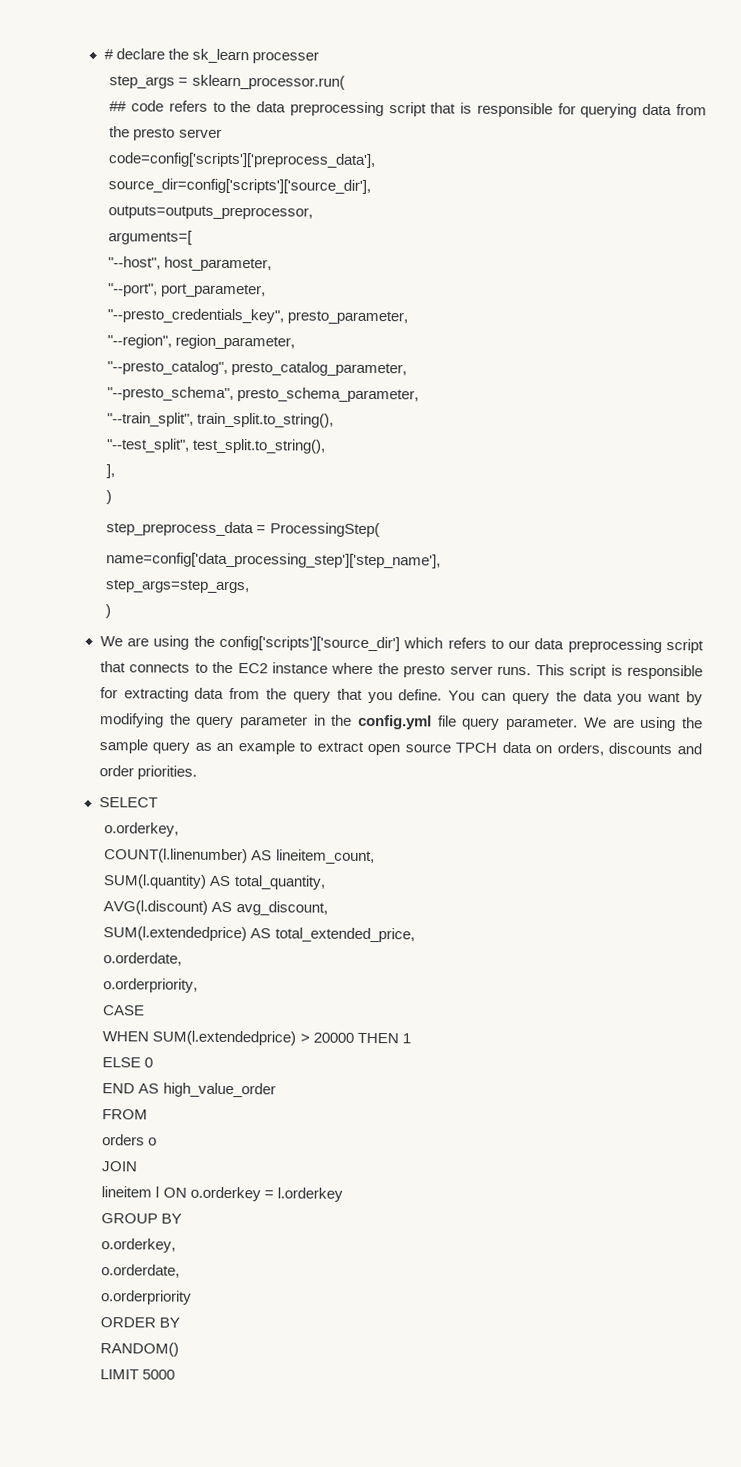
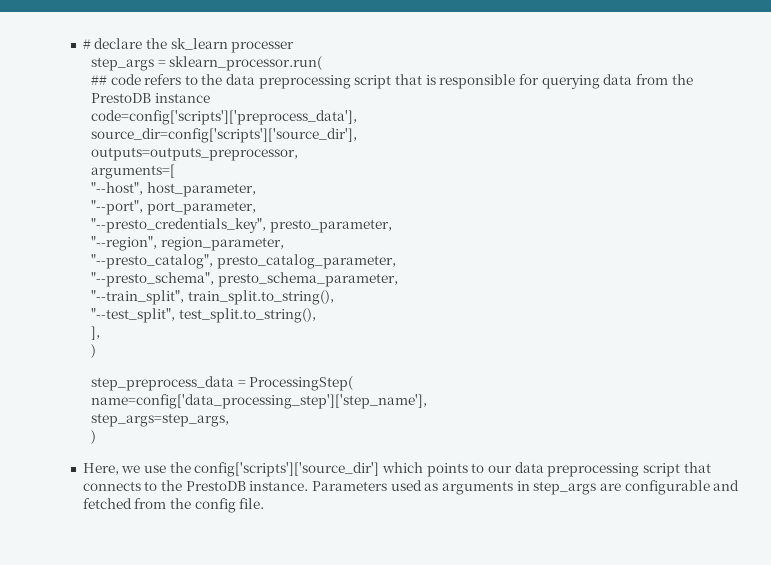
[133,127,222,141] presto server -> [90,93,210,103] PrestoDB instance
[99,635,190,650] We are using -> [82,463,167,475] Here, we use
[447,637,487,649] refers -> [426,463,468,477] points
[237,662,703,680] [99,687,704,706] [99,713,704,732] [98,739,702,756] [98,765,197,780] [98,797,158,808] [104,822,180,837] [104,848,375,865] [103,874,326,890] [103,900,328,916] [103,926,415,943] [103,952,183,966] [103,978,199,993] [103,1005,146,1016] [102,1030,411,1046] [102,1057,154,1068] [102,1082,276,1098] [102,1109,149,1120] [102,1134,158,1146] [101,1161,139,1172] [101,1186,343,1202] [101,1213,183,1224] [101,1238,177,1253] [101,1264,181,1278] [101,1290,193,1305] [100,1317,181,1328] [100,1342,180,1357] [100,1369,176,1380] EC2 instance where the presto server runs. This script is responsible for extracting data from the query that you define. You can query the data you want by modifying the query parameter in the config.yml file query parameter. We are using the sample query as an example to extract open source TPCH data on orders, discounts and order priorities. // SELECT // o.orderkey, // COUNT(l.linenumber) AS lineitem_count, // SUM(l.quantity) AS total_quantity, // AVG(l.discount) AS avg_discount, // SUM(l.extendedprice) AS total_extended_price, // o.orderdate, // o.orderpriority, // CASE // WHEN SUM(l.extendedprice) > 20000 THEN 1 // ELSE 0 // END AS high_value_order // FROM // orders o // JOIN // lineitem l ON o.orderkey = l.orderkey // GROUP BY // o.orderkey, // o.orderdate, // o.orderpriority // ORDER BY // RANDOM() // LIMIT 5000 -> [185,480,740,495] [82,498,265,513] PrestoDB instance. Parameters used as arguments in step_args are configurable and fetched from the config file.

